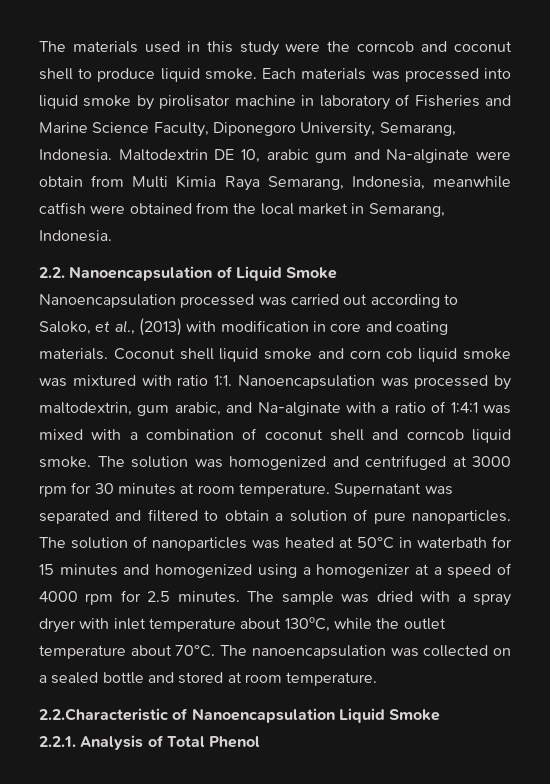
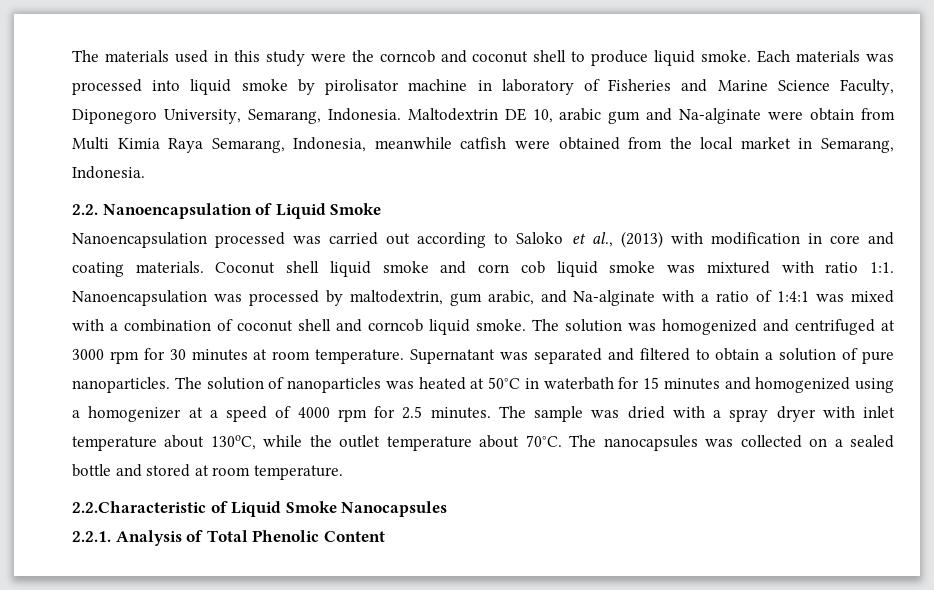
[39,321,91,335] Saloko, -> [516,232,564,244] Saloko
[251,645,386,659] nanoencapsulation -> [603,435,698,451] nanocapsules
[191,708,441,723] Nanoencapsulation Liquid Smoke -> [231,501,448,517] Liquid Smoke Nanocapsules
[209,736,261,748] Phenol -> [252,530,385,542] Phenolic Content

